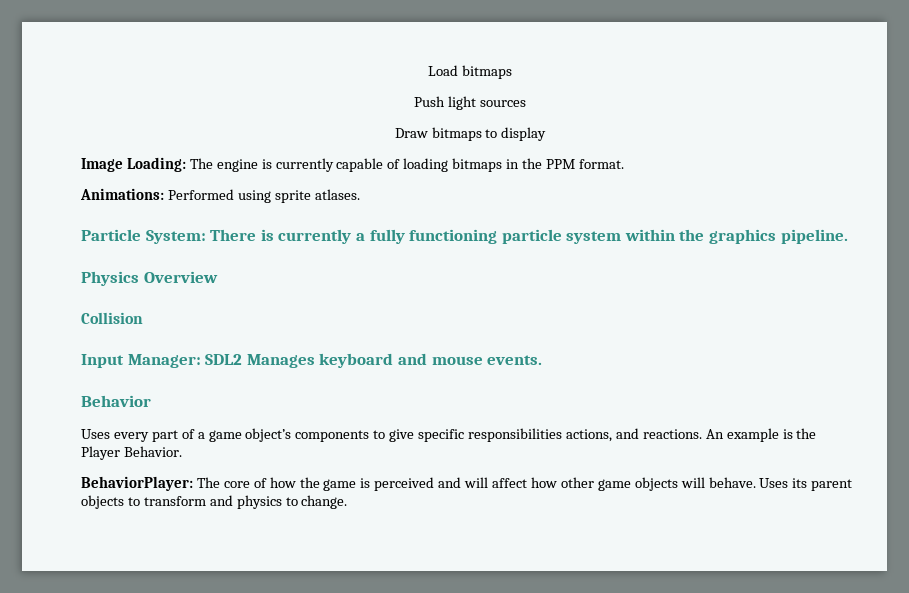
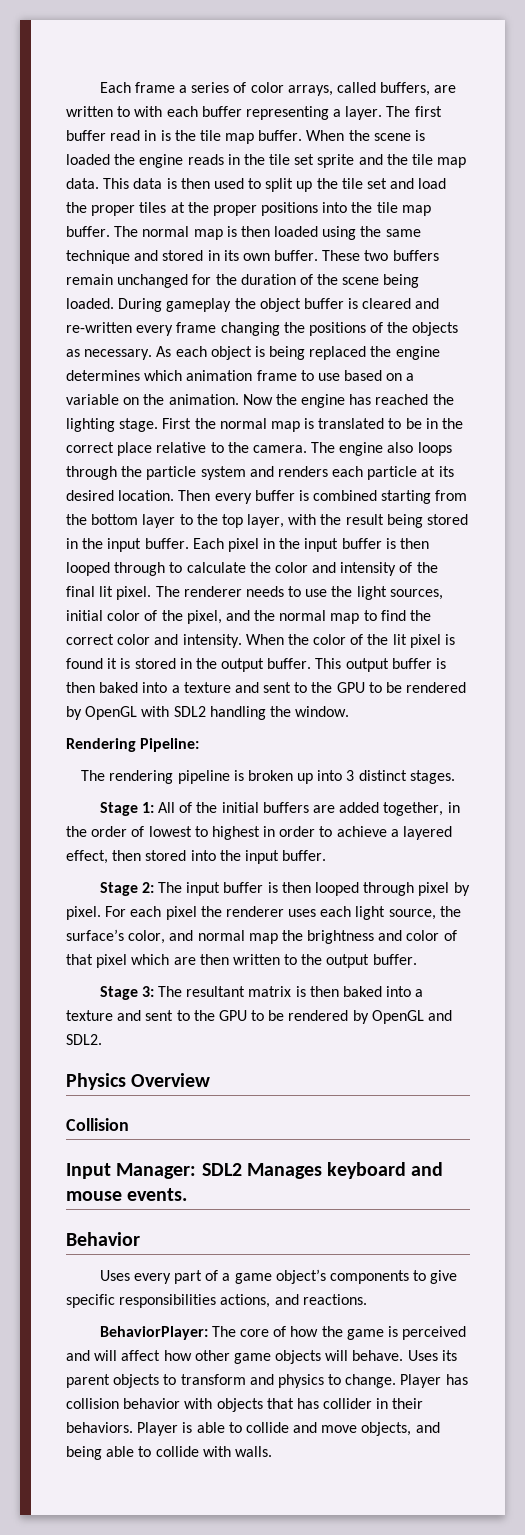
[428,65,512,79] [414,96,526,110] [394,127,547,141] [81,157,624,172] [80,188,360,203] [81,229,848,244] Load bitmaps // Push light sources // Draw bitmaps to display // Image Loading: The engine is currently capable of loading bitmaps in the PPM format. // Animations: Performed using sprite atlases. // Particle System: There is currently a fully functioning particle system within the graphics pipeline. -> [99,82,457,96] [66,106,442,120] [66,130,426,144] [66,154,467,168] [66,178,447,192] [66,202,431,216] [66,226,421,240] [66,250,439,264] [66,274,420,288] [66,298,440,312] [66,322,459,336] [66,346,440,360] [66,370,415,381] [66,394,454,408] [66,418,464,432] [66,442,452,456] [66,466,454,480] [66,490,468,504] [66,514,469,528] [66,538,430,552] [66,562,438,576] [66,586,443,600] [66,610,432,624] [66,634,456,648] [66,658,447,672] [66,682,467,693] [66,706,350,720] [66,738,200,752] [81,770,455,784] [99,802,460,816] [66,826,453,840] [66,850,327,864] [99,882,470,896] [66,906,461,920] [66,929,457,944] [66,954,417,968] [99,986,424,1000] [66,1010,453,1024] [66,1034,102,1045] Each frame a series of color arrays, called buffers, are written to with each buffer representing a layer. The first buffer read in is the tile map buffer. When the scene is loaded the engine reads in the tile set sprite and the tile map data. This data is then used to split up the tile set and load the proper tiles at the proper positions into the tile map buffer. The normal map is then loaded using the same technique and stored in its own buffer. These two buffers remain unchanged for the duration of the scene being loaded. During gameplay the object buffer is cleared and re-written every frame changing the positions of the objects as necessary. As each object is being replaced the engine determines which animation frame to use based on a variable on the animation. Now the engine has reached the lighting stage. First the normal map is translated to be in the correct place relative to the camera. The engine also loops through the particle system and renders each particle at its desired location. Then every buffer is combined starting from the bottom layer to the top layer, with the result being stored in the input buffer. Each pixel in the input buffer is then looped through to calculate the color and intensity of the final lit pixel. The renderer needs to use the light sources, initial color of the pixel, and the normal map to find the correct color and intensity. When the color of the lit pixel is found it is stored in the output buffer. This output buffer is then baked into a texture and sent to the GPU to be rendered by OpenGL with SDL2 handling the window. // Rendering Pipeline: // The rendering pipeline is broken up into 3 distinct stages. // Stage 1: All of the initial buffers are added together, in the order of lowest to highest in order to achieve a layered effect, then stored into the input buffer. // Stage 2: The input buffer is then looped through pixel by pixel. For each pixel the renderer uses each light source, the surface’s color, and normal map the brightness and color of that pixel which are then written to the output buffer. // Stage 3: The resultant matrix is then baked into a texture and sent to the GPU to be rendered by OpenGL and SDL2.
[705,428,817,442] [81,446,182,460] An example is the Player Behavior. -> (367, 1299) none
(348, 502) none -> [400,1374,468,1388] [66,1398,424,1412] [66,1422,440,1436] [66,1446,272,1460] Player has collision behavior with objects that has collider in their behaviors. Player is able to collide and move objects, and being able to collide with walls.

